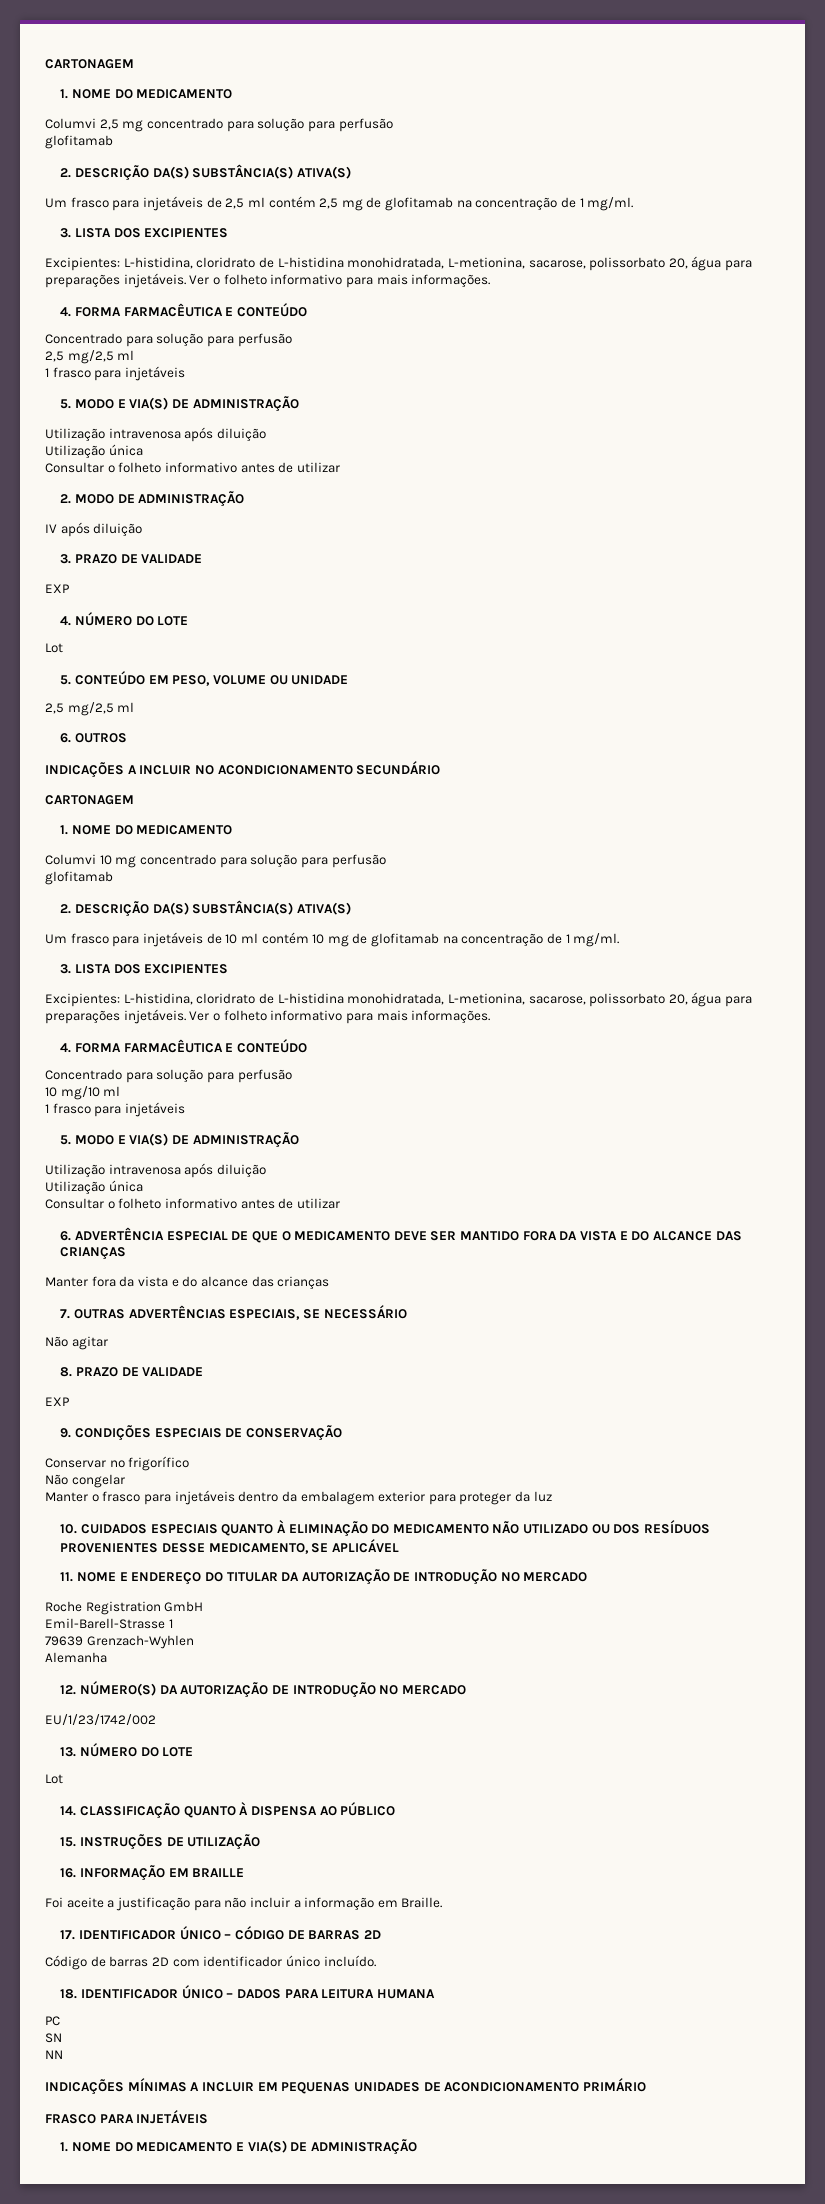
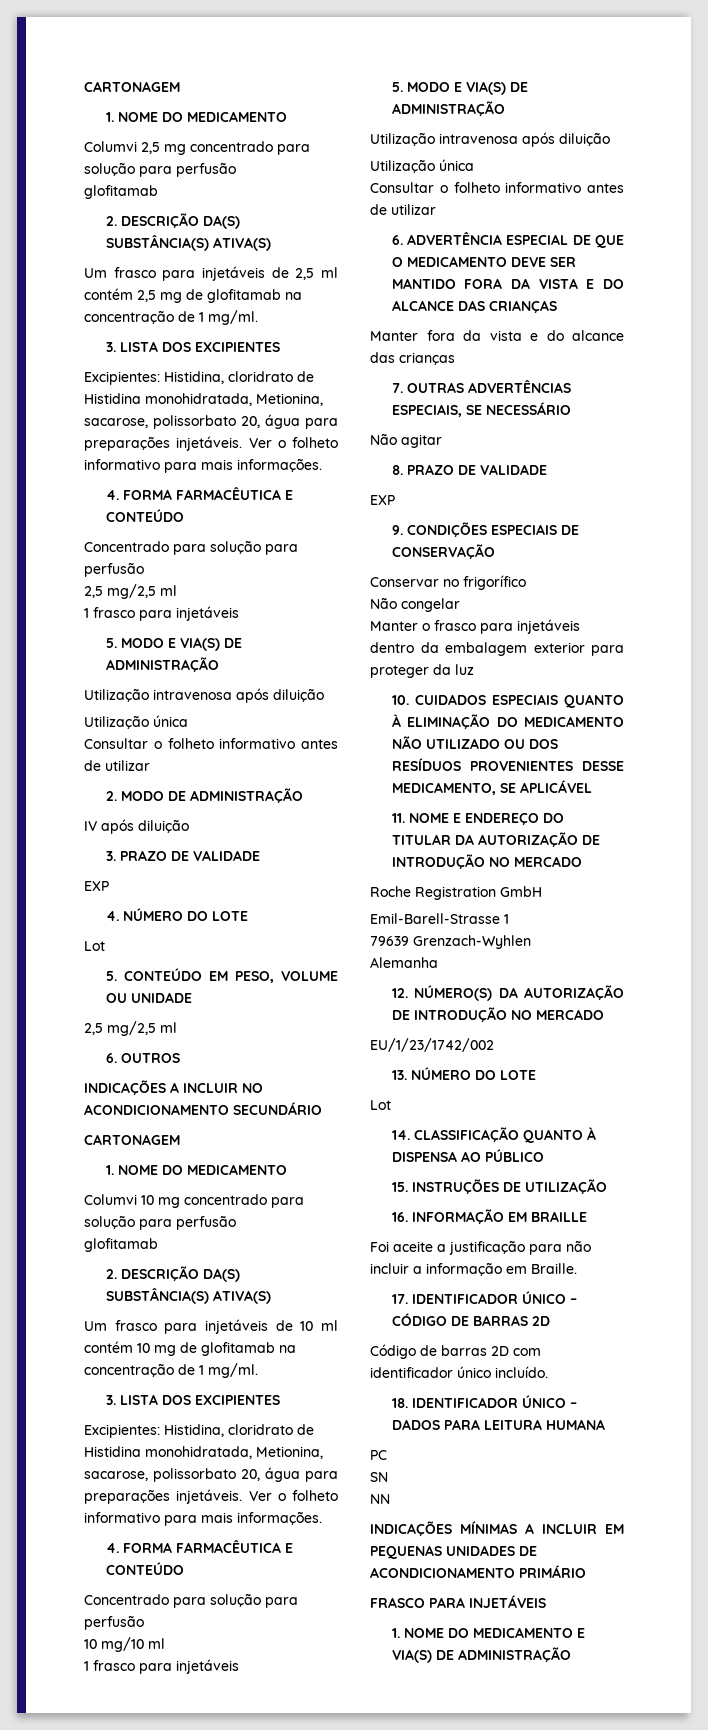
[123,257,525,269] L-histidina, cloridrato de L-histidina monohidratada, L-metionina, -> [164,371,314,384] [84,393,323,406] Histidina, cloridrato de Histidina monohidratada, Metionina,
[123,993,525,1005] L-histidina, cloridrato de L-histidina monohidratada, L-metionina, -> [164,1424,314,1437] [84,1446,323,1459] Histidina, cloridrato de Histidina monohidratada, Metionina,

